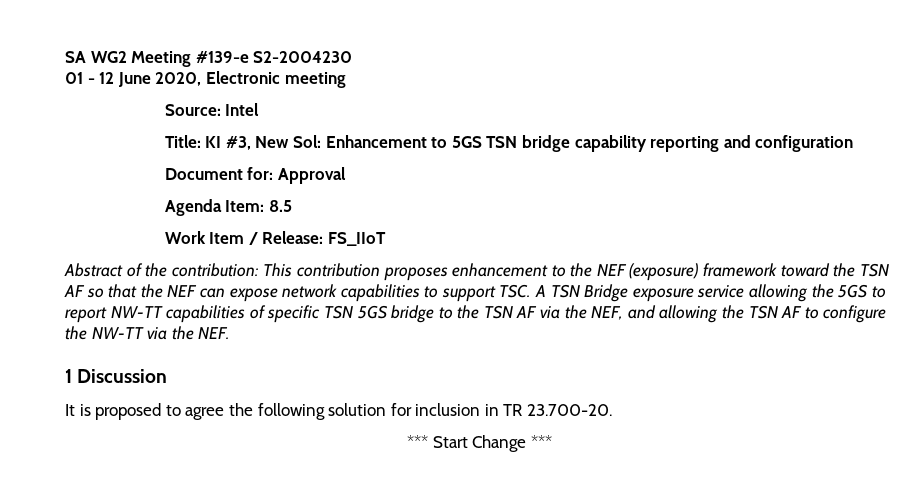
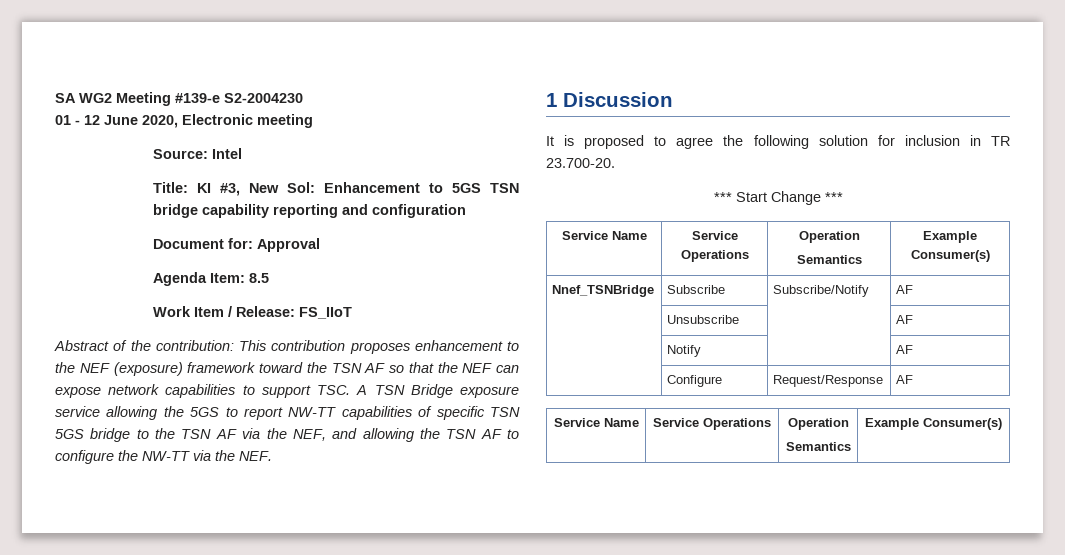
(552, 441) none -> [561,231,647,240] [691,231,738,240] [680,250,749,262] [798,231,860,243] [796,255,862,264] [923,231,977,243] [910,250,990,262] [552,285,655,297] [667,285,726,294] [773,285,870,297] [896,285,914,294] [667,315,740,324] [896,315,914,324] [667,345,702,357] [896,345,914,354] [667,375,723,387] [773,375,884,387] [896,375,914,384] [553,418,639,427] [653,418,771,430] [787,418,849,430] [785,442,851,451] [865,418,1002,430] // Service Name | Service Operations | Operation // Semantics | Example Consumer(s) // Nnef_TSNBridge | Subscribe | Subscribe/Notify | AF // | Unsubscribe | | AF // | Notify | | AF // | Configure | Request/Response | AF // Service Name | Service Operations | Operation // Semantics | Example Consumer(s)

